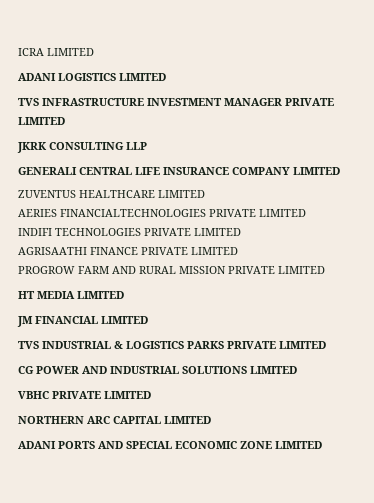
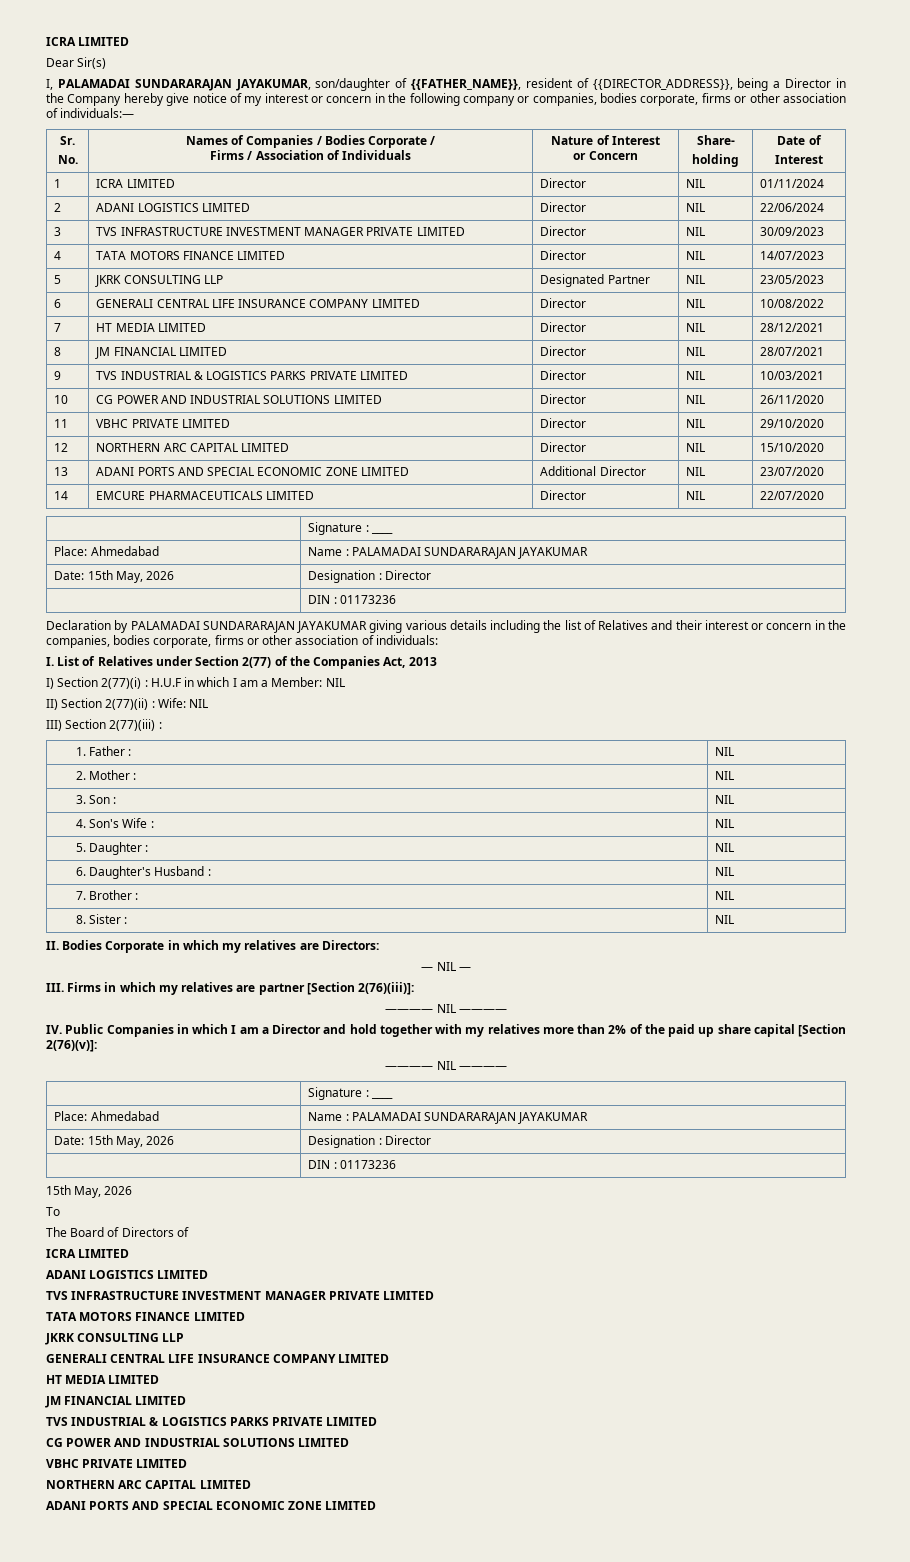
[18,48,94,56] ICRA LIMITED -> [46,37,130,46] [46,57,107,69] [46,78,846,91] [46,93,847,106] [46,108,135,118] [60,136,75,145] [57,155,78,164] [185,135,436,148] [210,150,411,160] [551,135,660,145] [573,151,638,160] [696,135,735,145] [692,154,739,167] [777,135,822,145] [775,155,823,164] [54,179,62,188] [96,179,175,188] [540,178,587,188] [686,179,706,188] [760,179,825,188] [54,203,62,212] [96,203,250,212] [540,202,587,212] [686,203,706,212] [760,203,825,212] [54,227,62,236] [96,227,465,236] [540,226,587,236] [686,227,706,236] [760,227,825,236] [54,251,62,260] [96,251,286,260] [540,250,587,260] [686,251,706,260] [760,251,825,260] [54,275,62,284] [95,275,223,287] [540,274,650,287] [686,275,706,284] [760,275,825,284] [54,299,62,308] [96,299,420,308] [540,298,587,308] [686,299,706,308] [760,299,825,308] [54,323,62,332] [96,323,206,332] [540,322,587,332] [686,323,706,332] [760,323,825,332] [54,347,62,356] [95,347,227,359] [540,346,587,356] [686,347,706,356] [760,347,825,356] [54,371,62,380] [96,371,408,380] [540,370,587,380] [686,371,706,380] [760,371,825,380] [54,395,69,404] [96,395,382,404] [540,394,587,404] [686,395,706,404] [760,395,825,404] [54,419,69,428] [96,419,230,428] [540,418,587,428] [686,419,706,428] [760,419,825,428] [54,443,69,452] [96,443,290,452] [540,442,587,452] [686,443,706,452] [760,443,825,452] [54,467,69,476] [96,467,409,476] [540,466,646,476] [686,467,706,476] [760,467,825,476] [54,491,69,500] [96,491,314,500] [540,490,587,500] [686,491,706,500] [760,491,825,500] [308,522,369,535] [370,532,393,534] [54,546,159,556] [308,547,589,559] [54,570,175,583] [308,570,431,583] [308,595,396,604] [46,620,847,633] [46,635,438,648] [46,656,437,669] [46,677,345,689] [46,698,209,710] [46,719,162,731] [75,746,132,756] [715,747,735,756] [75,770,137,780] [715,771,735,780] [75,795,117,804] [715,795,735,804] [75,818,154,828] [715,819,735,828] [75,842,149,855] [715,843,735,852] [75,866,211,879] [715,867,735,876] [75,890,139,900] [715,891,735,900] [75,914,128,924] [715,915,735,924] [46,940,379,953] [421,962,471,971] [46,982,415,995] [385,1004,507,1013] [46,1024,846,1037] [46,1040,97,1052] [385,1061,507,1070] [308,1087,369,1100] [370,1097,393,1099] [54,1111,159,1121] [308,1112,589,1124] [54,1135,175,1148] [308,1135,431,1148] [308,1160,396,1169] [46,1185,133,1198] [46,1207,60,1216] [46,1227,189,1237] [46,1249,130,1258] ICRA LIMITED // Dear Sir(s) // I, PALAMADAI SUNDARARAJAN JAYAKUMAR, son/daughter of {{FATHER_NAME}}, resident of {{DIRECTOR_ADDRESS}}, being a Director in the Company hereby give notice of my interest or concern in the following company or companies, bodies corporate, firms or other association of individuals:— // Sr. // No. | Names of Companies / Bodies Corporate / // Firms / Association of Individuals | Nature of Interest // or Concern | Share- // holding | Date of // Interest // 1 | ICRA LIMITED | Director | NIL | 01/11/2024 // 2 | ADANI LOGISTICS LIMITED | Director | NIL | 22/06/2024 // 3 | TVS INFRASTRUCTURE INVESTMENT MANAGER PRIVATE LIMITED | Director | NIL | 30/09/2023 // 4 | TATA MOTORS FINANCE LIMITED | Director | NIL | 14/07/2023 // 5 | JKRK CONSULTING LLP | Designated Partner | NIL | 23/05/2023 // 6 | GENERALI CENTRAL LIFE INSURANCE COMPANY LIMITED | Director | NIL | 10/08/2022 // 7 | HT MEDIA LIMITED | Director | NIL | 28/12/2021 // 8 | JM FINANCIAL LIMITED | Director | NIL | 28/07/2021 // 9 | TVS INDUSTRIAL & LOGISTICS PARKS PRIVATE LIMITED | Director | NIL | 10/03/2021 // 10 | CG POWER AND INDUSTRIAL SOLUTIONS LIMITED | Director | NIL | 26/11/2020 // 11 | VBHC PRIVATE LIMITED | Director | NIL | 29/10/2020 // 12 | NORTHERN ARC CAPITAL LIMITED | Director | NIL | 15/10/2020 // 13 | ADANI PORTS AND SPECIAL ECONOMIC ZONE LIMITED | Additional Director | NIL | 23/07/2020 // 14 | EMCURE PHARMACEUTICALS LIMITED | Director | NIL | 22/07/2020 // | Signature : ____ // Place: Ahmedabad | Name : PALAMADAI SUNDARARAJAN JAYAKUMAR // Date: 15th May, 2026 | Designation : Director // | DIN : 01173236 // Declaration by PALAMADAI SUNDARARAJAN JAYAKUMAR giving various details including the list of Relatives and their interest or concern in the companies, bodies corporate, firms or other association of individuals: // I. List of Relatives under Section 2(77) of the Companies Act, 2013 // I) Section 2(77)(i) : H.U.F in which I am a Member: NIL // II) Section 2(77)(ii) : Wife: NIL // III) Section 2(77)(iii) : // 1. Father : | NIL // 2. Mother : | NIL // 3. Son : | NIL // 4. Son's Wife : | NIL // 5. Daughter : | NIL // 6. Daughter's Husband : | NIL // 7. Brother : | NIL // 8. Sister : | NIL // II. Bodies Corporate in which my relatives are Directors: // — NIL — // III. Firms in which my relatives are partner [Section 2(76)(iii)]: // ———— NIL ———— // IV. Public Companies in which I am a Director and hold together with my relatives more than 2% of the paid up share capital [Section 2(76)(v)]: // ———— NIL ———— // | Signature : ____ // Place: Ahmedabad | Name : PALAMADAI SUNDARARAJAN JAYAKUMAR // Date: 15th May, 2026 | Designation : Director // | DIN : 01173236 // 15th May, 2026 // To // The Board of Directors of // ICRA LIMITED
(65, 121) none -> [46,1312,245,1321] // TATA MOTORS FINANCE LIMITED
[18,190,205,198] [18,209,306,217] [18,228,241,236] [18,247,238,255] [18,266,325,274] // ZUVENTUS HEALTHCARE LIMITED // AERIES FINANCIALTECHNOLOGIES PRIVATE LIMITED // INDIFI TECHNOLOGIES PRIVATE LIMITED // AGRISAATHI FINANCE PRIVATE LIMITED // PROGROW FARM AND RURAL MISSION PRIVATE LIMITED -> (390, 1358) none

